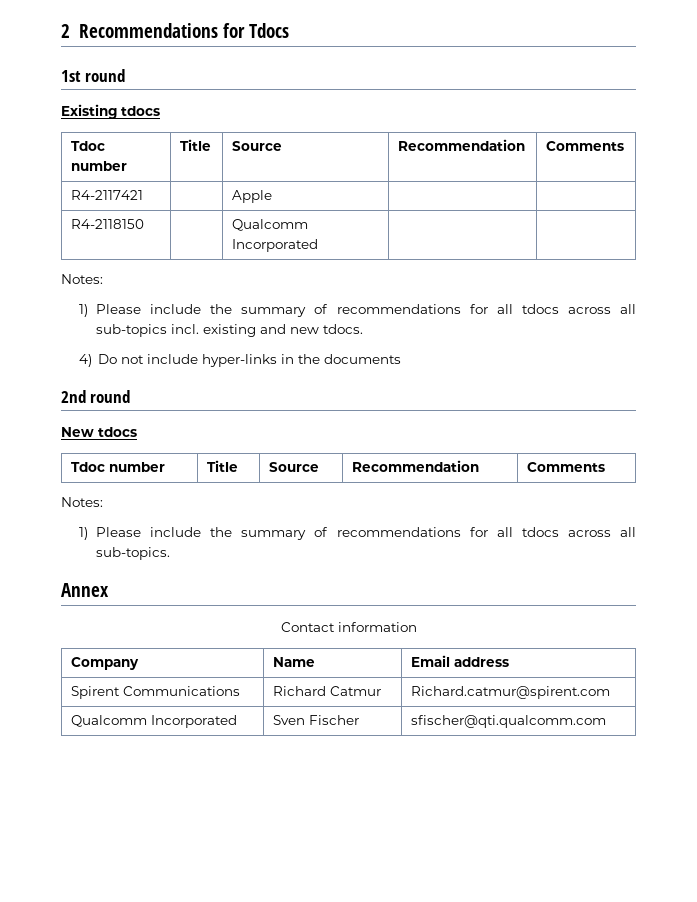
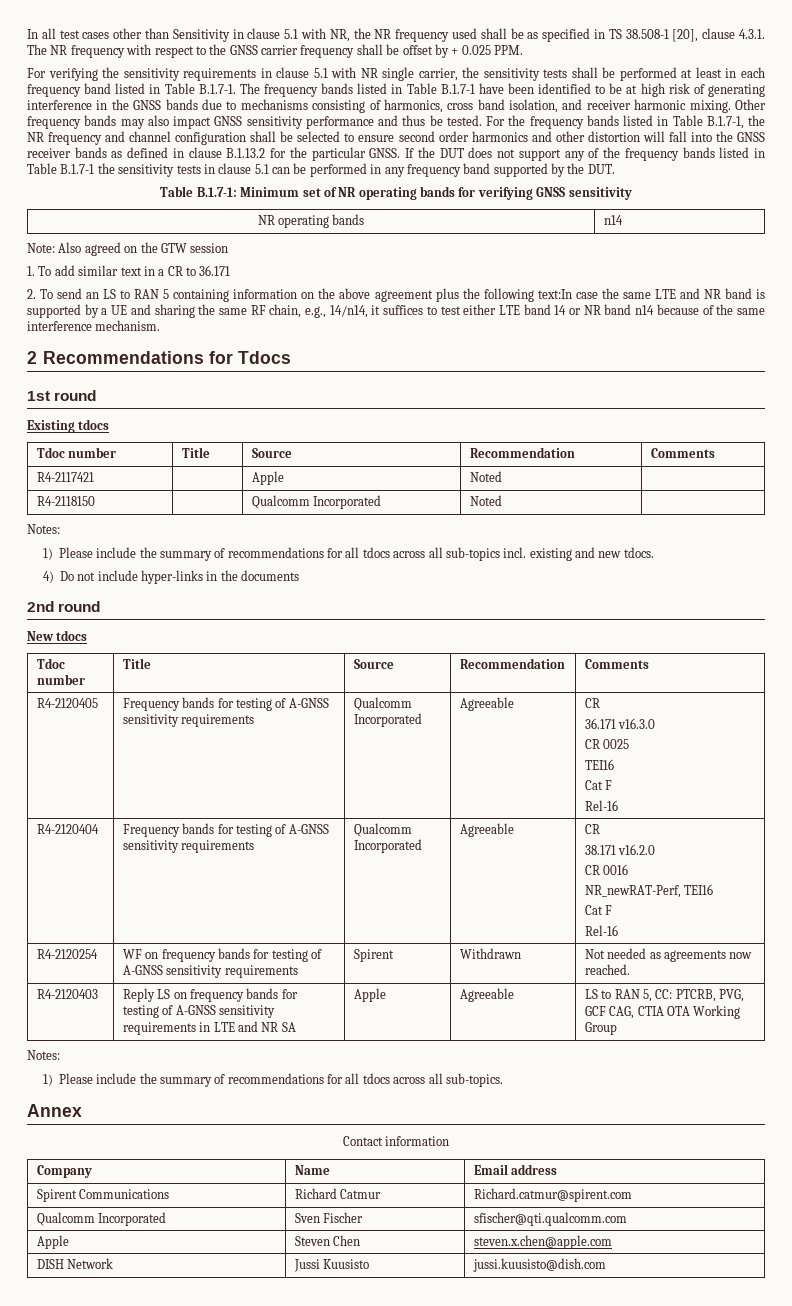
(61, 31) none -> [27,28,765,42] [27,44,523,58] [27,67,765,81] [27,83,765,97] [27,99,767,113] [27,115,765,129] [27,131,765,145] [27,147,766,161] [27,163,615,177] [160,186,632,200] [257,214,365,228] [603,215,623,225] [27,242,229,256] [27,265,231,276] [27,288,765,302] [27,304,765,318] [27,320,161,331] In all test cases other than Sensitivity in clause 5.1 with NR, the NR frequency used shall be as specified in TS 38.508-1 [20], clause 4.3.1. The NR frequency with respect to the GNSS carrier frequency shall be offset by + 0.025 PPM. // For verifying the sensitivity requirements in clause 5.1 with NR single carrier, the sensitivity tests shall be performed at least in each frequency band listed in Table B.1.7-1. The frequency bands listed in Table B.1.7-1 have been identified to be at high risk of generating interference in the GNSS bands due to mechanisms consisting of harmonics, cross band isolation, and receiver harmonic mixing. Other frequency bands may also impact GNSS sensitivity performance and thus be tested. For the frequency bands listed in Table B.1.7-1, the NR frequency and channel configuration shall be selected to ensure second order harmonics and other distortion will fall into the GNSS receiver bands as defined in clause B.1.13.2 for the particular GNSS. If the DUT does not support any of the frequency bands listed in Table B.1.7-1 the sensitivity tests in clause 5.1 can be performed in any frequency band supported by the DUT. // Table B.1.7-1: Minimum set of NR operating bands for verifying GNSS sensitivity // NR operating bands | n14 // Note: Also agreed on the GTW session // 1. To add similar text in a CR to 36.171 // 2. To send an LS to RAN 5 containing information on the above agreement plus the following text:In case the same LTE and NR band is supported by a UE and sharing the same RF chain, e.g., 14/n14, it suffices to test either LTE band 14 or NR band n14 because of the same interference mechanism. //
(272, 196) none -> [469,471,502,482] Noted
(318, 245) none -> [469,495,502,506] Noted
(605, 467) none -> [36,698,98,708] [122,697,329,711] [122,714,255,727] [353,697,412,711] [353,713,422,727] [459,697,514,711] [584,698,600,708] [584,718,656,729] [584,739,630,749] [584,759,614,770] [584,780,613,790] [584,800,618,811] [36,824,99,834] [122,823,329,837] [122,840,255,853] [353,823,412,837] [353,839,422,853] [459,823,514,837] [584,824,600,834] [584,844,656,855] [584,864,629,875] [584,884,714,898] [584,905,613,915] [584,925,618,936] [36,949,98,959] [122,948,323,962] [122,965,298,978] [353,949,394,962] [459,948,521,959] [584,948,753,962] [584,964,630,975] [36,989,98,999] [122,988,298,1002] [122,1005,275,1018] [122,1021,296,1035] [353,988,386,1002] [459,988,514,1002] [584,989,745,1002] [584,1005,741,1019] [584,1022,617,1035] // R4-2120405 | Frequency bands for testing of A-GNSS sensitivity requirements | Qualcomm Incorporated | Agreeable | CR // 36.171 v16.3.0 // CR 0025 // TEI16 // Cat F // Rel-16 // R4-2120404 | Frequency bands for testing of A-GNSS sensitivity requirements | Qualcomm Incorporated | Agreeable | CR // 38.171 v16.2.0 // CR 0016 // NR_newRAT-Perf, TEI16 // Cat F // Rel-16 // R4-2120254 | WF on frequency bands for testing of A-GNSS sensitivity requirements | Spirent | Withdrawn | Not needed as agreements now reached. // R4-2120403 | Reply LS on frequency bands for testing of A-GNSS sensitivity requirements in LTE and NR SA | Apple | Agreeable | LS to RAN 5, CC: PTCRB, PVG, GCF CAG, CTIA OTA Working Group
(606, 721) none -> [36,1235,69,1249] [294,1235,361,1246] [473,1235,612,1249] [36,1258,114,1269] [293,1259,370,1272] [472,1258,606,1272] // Apple | Steven Chen | steven.x.chen@apple.com // DISH Network | Jussi Kuusisto | jussi.kuusisto@dish.com

